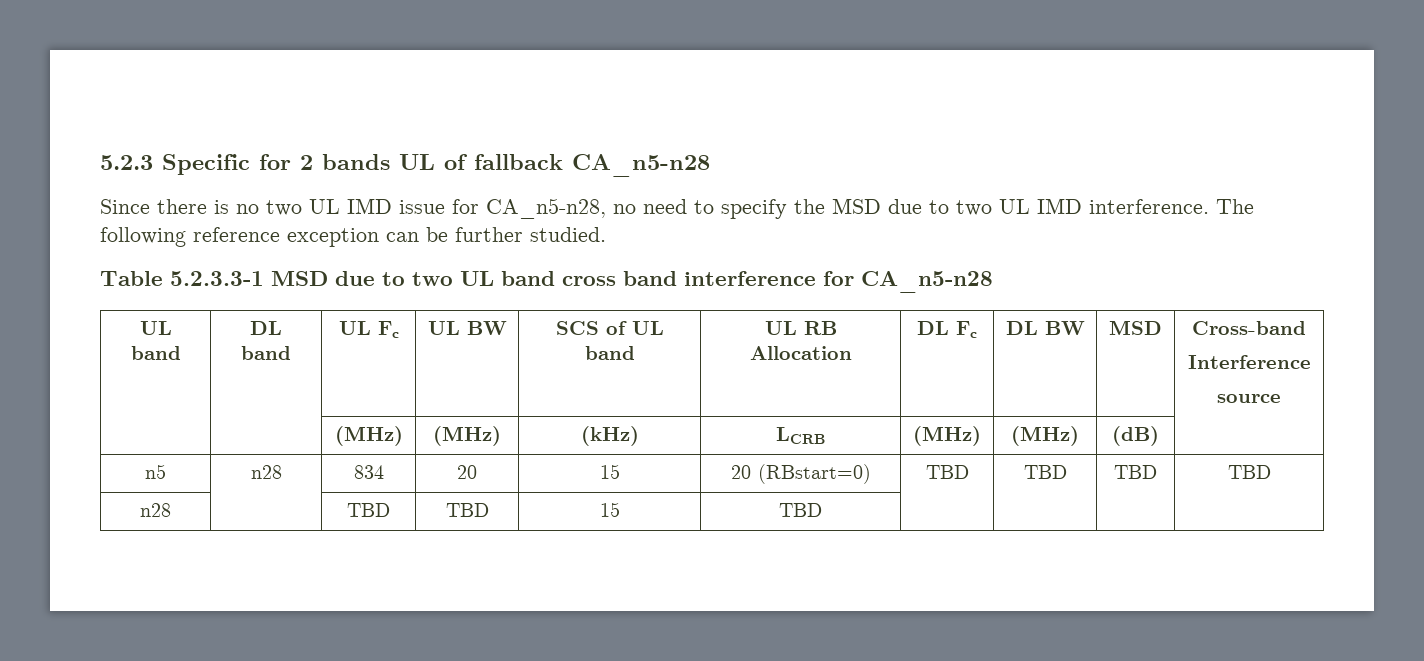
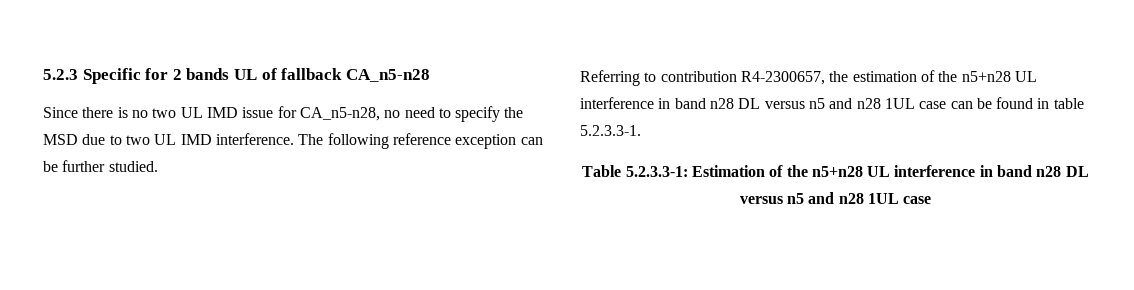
[100,271,993,293] [139,321,172,335] [130,346,181,360] [250,321,282,335] [241,346,291,360] [338,321,399,338] [427,321,507,335] [555,321,664,335] [584,346,635,360] [764,321,837,335] [749,346,852,360] [917,321,977,338] [1005,321,1085,335] [1109,320,1162,335] [1192,321,1306,335] [1187,355,1311,369] [1217,394,1281,403] [334,426,403,446] [433,426,501,446] [580,426,639,446] [776,427,825,444] [913,426,981,446] [1011,426,1079,446] [1112,426,1159,446] [145,464,166,479] [250,465,282,479] [353,465,384,479] [457,465,477,479] [599,464,620,479] [730,464,871,484] [925,465,969,479] [1023,465,1067,479] [1114,465,1157,479] [1227,465,1271,479] [140,503,171,517] [347,503,390,517] [445,503,489,517] [599,502,620,517] [779,503,822,517] Table 5.2.3.3-1 MSD due to two UL band cross band interference for CA_n5-n28 // UL band | DL band | UL Fc | UL BW | SCS of UL band | UL RB Allocation | DL Fc | DL BW | MSD | Cross-band // Interference // source // | | (MHz) | (MHz) | (kHz) | LCRB | (MHz) | (MHz) | (dB) | // n5 | n28 | 834 | 20 | 15 | 20 (RBstart=0) | TBD | TBD | TBD | TBD // n28 | | TBD | TBD | 15 | TBD | | | | -> [580,70,1037,86] [580,97,1084,109] [580,125,641,136] [582,165,1089,177] [739,192,932,204] Referring to contribution R4-2300657, the estimation of the n5+n28 UL interference in band n28 DL versus n5 and n28 1UL case can be found in table 5.2.3.3-1. // Table 5.2.3.3-1: Estimation of the n5+n28 UL interference in band n28 DL versus n5 and n28 1UL case

